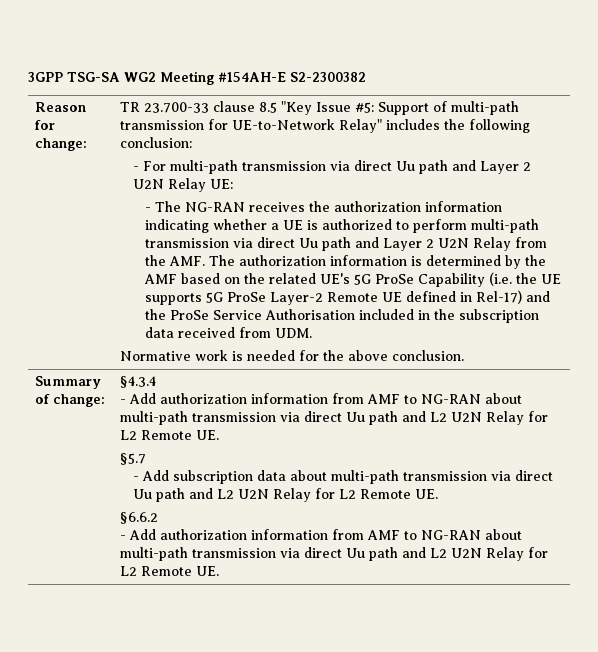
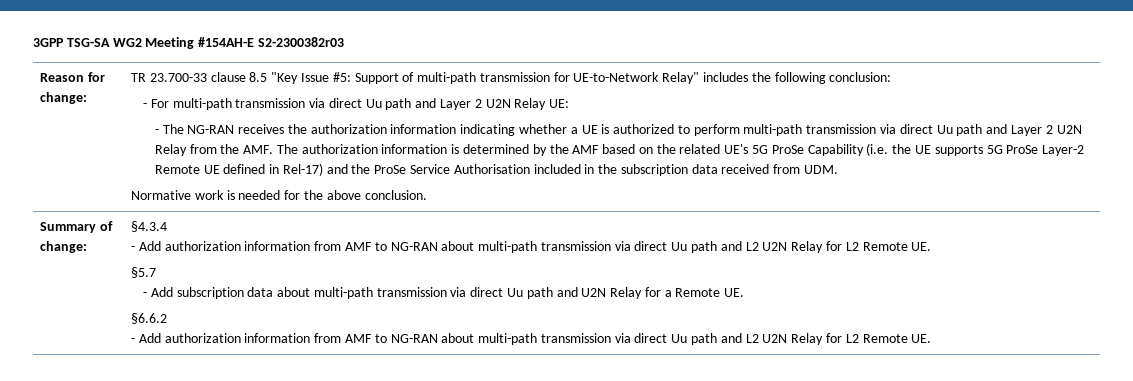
[290,72,366,82] S2-2300382 -> [257,37,344,47] S2-2300382r03
[216,488,356,502] L2 U2N Relay for L2 -> [581,287,672,299] U2N Relay for a

